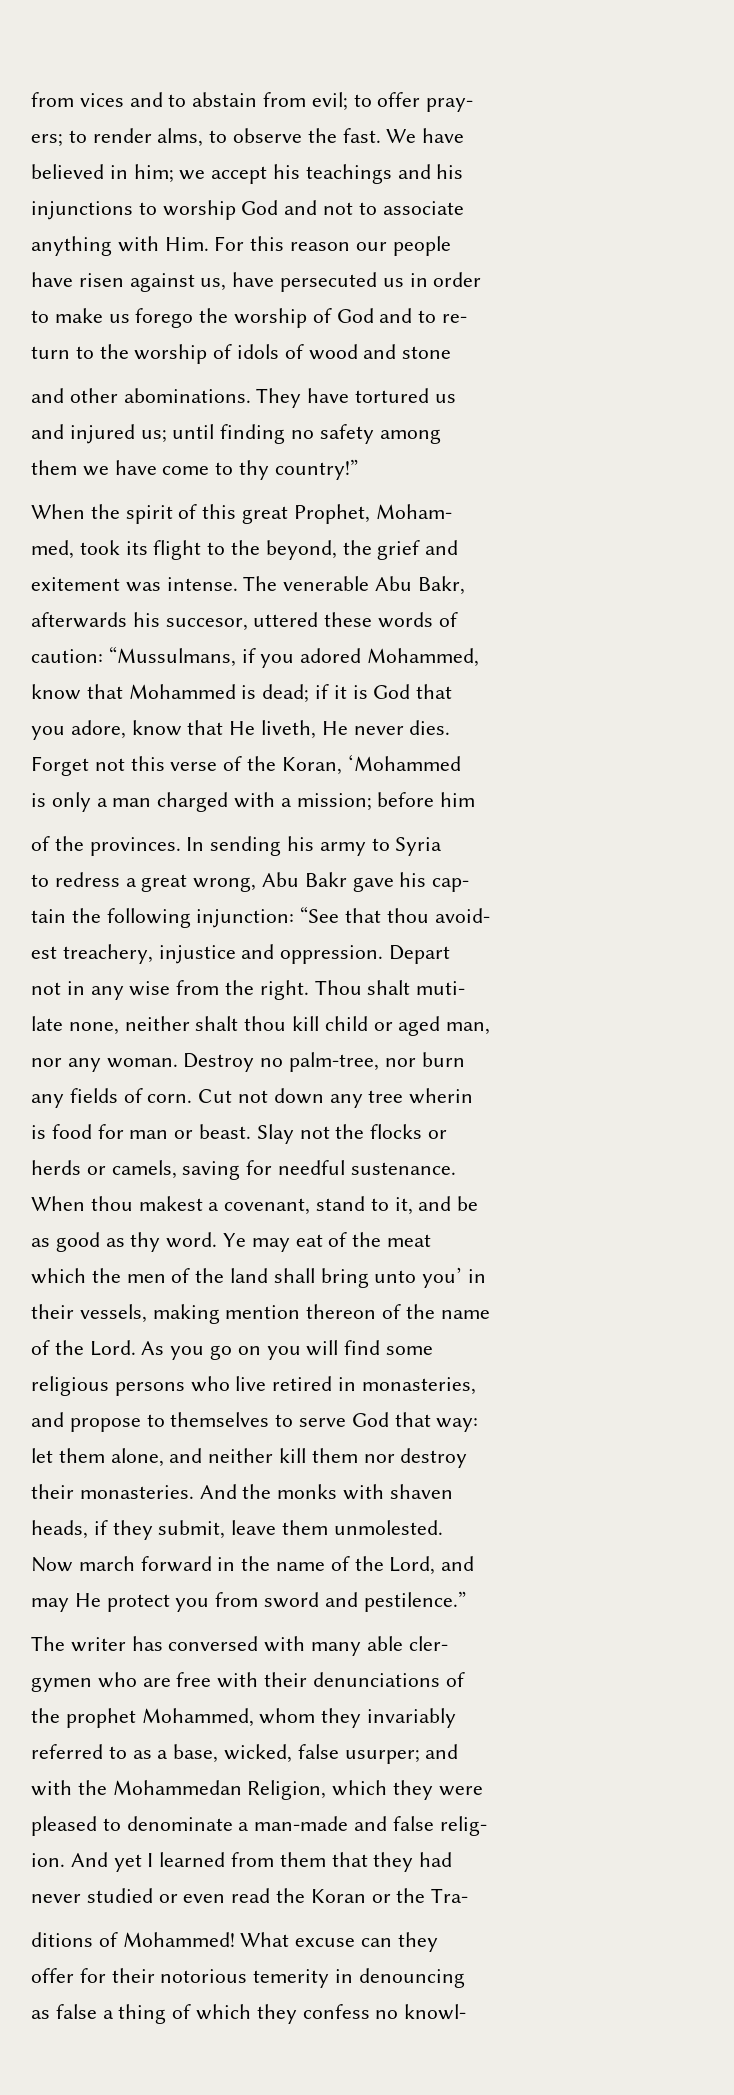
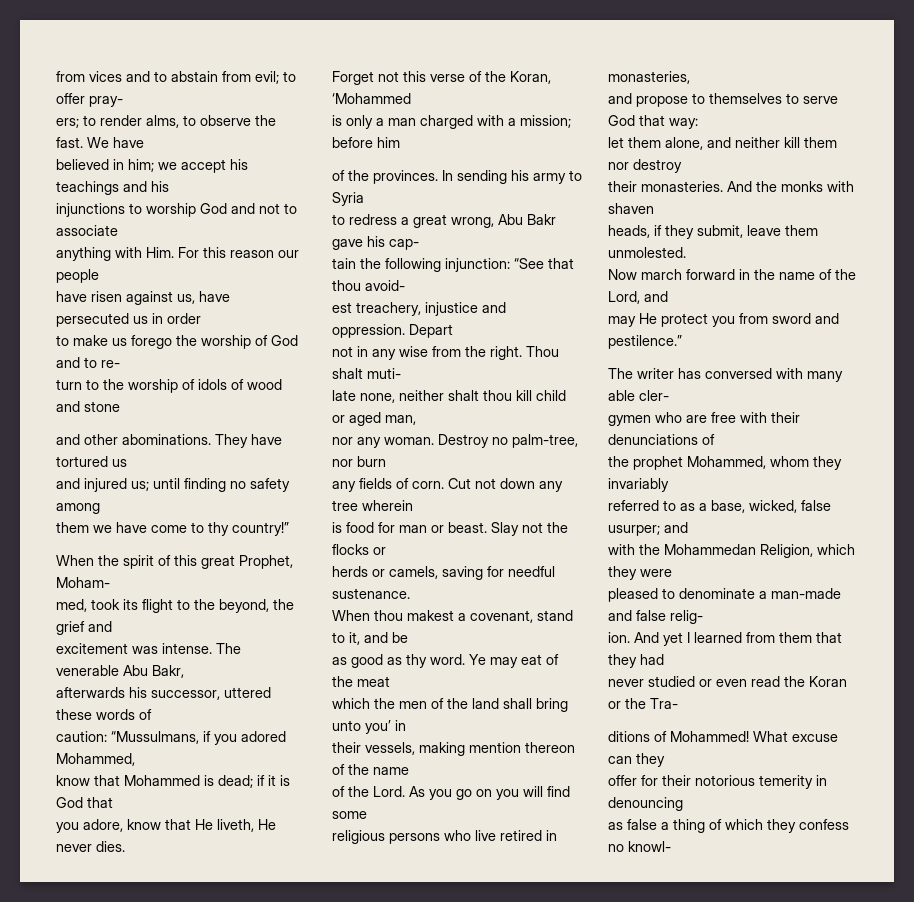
[31,577,120,591] exitement -> [56,643,128,654] excitement
[165,618,248,631] succesor, -> [151,690,220,700] successor,
[409,1088,474,1104] wherin -> [362,500,413,511] wherein

